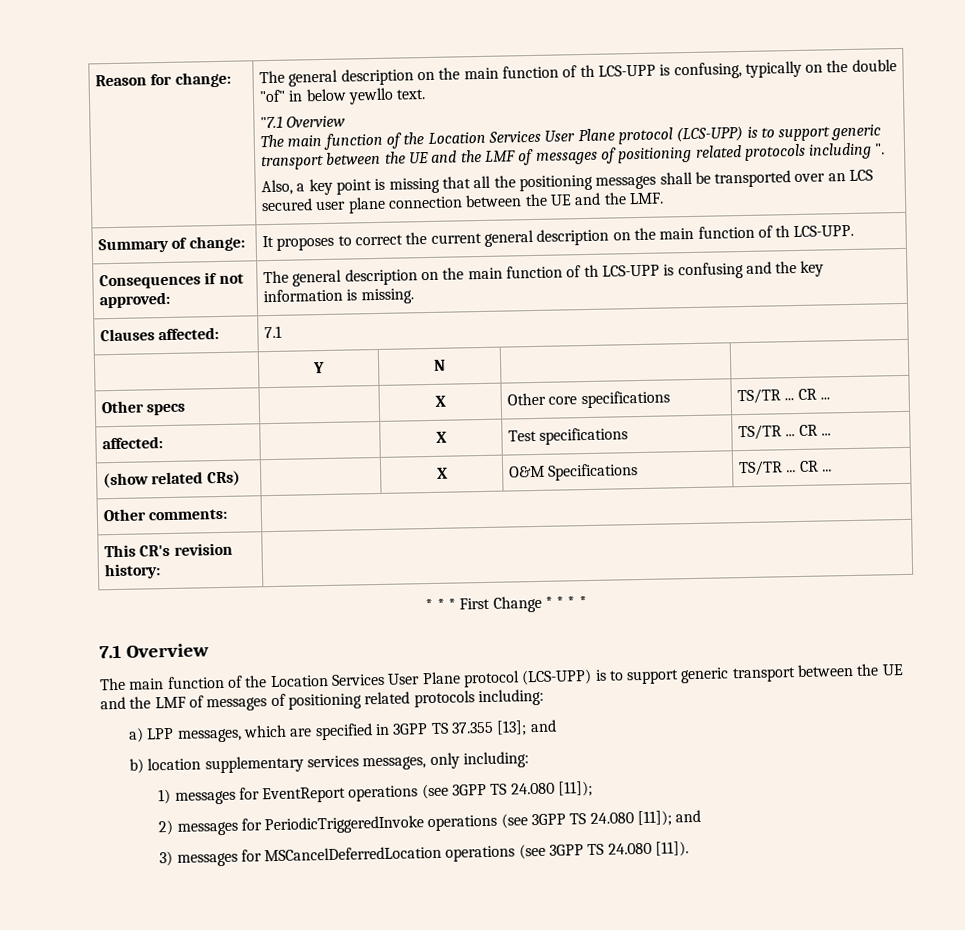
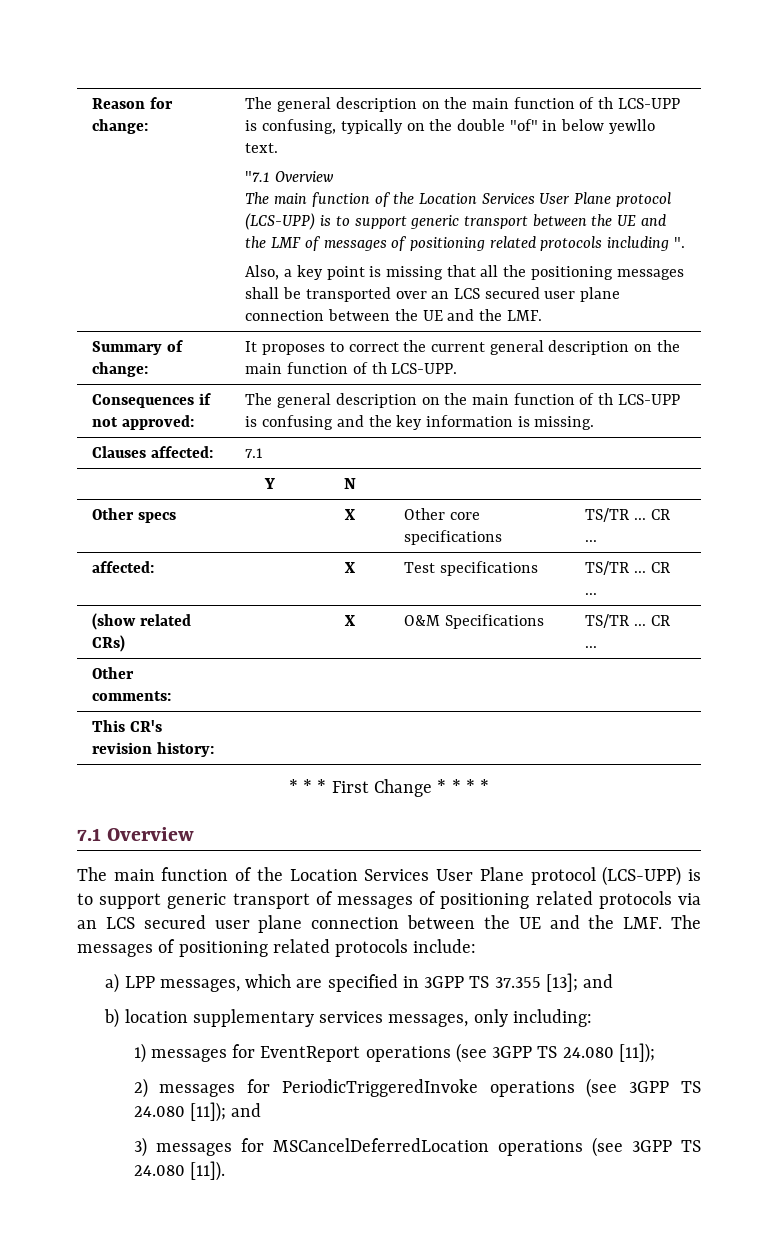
[797,663,904,678] [100,688,544,712] between the UE and the LMF of messages of positioning related protocols including: -> [315,891,701,909] [77,915,701,933] [77,939,477,957] of messages of positioning related protocols via an LCS secured user plane connection between the UE and the LMF. The messages of positioning related protocols include:

